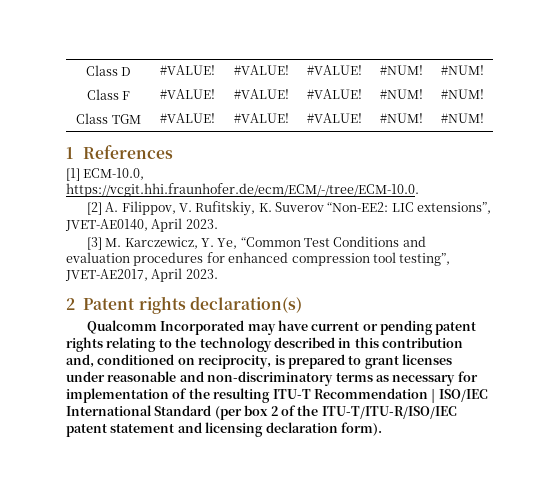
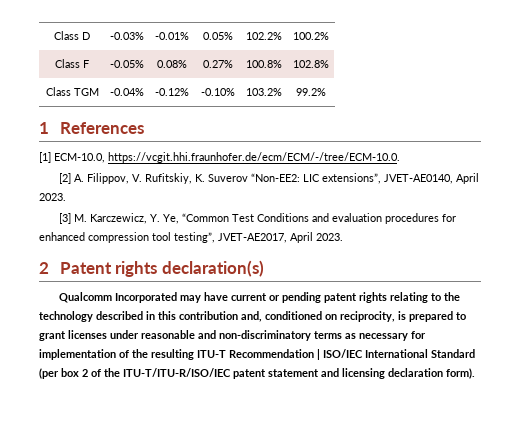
[160,65,215,75] [233,65,289,75] [307,65,362,75] [380,65,423,75] [440,65,484,75] [86,89,131,100] [160,89,215,99] [233,89,289,99] [307,89,362,99] [380,89,423,99] [440,89,484,99] [76,113,141,124] [160,113,215,123] [233,113,289,123] [307,113,362,123] [380,113,423,123] [440,113,484,123] #VALUE! | #VALUE! | #VALUE! | #NUM! | #NUM! // Class F | #VALUE! | #VALUE! | #VALUE! | #NUM! | #NUM! // Class TGM | #VALUE! | #VALUE! | #VALUE! | #NUM! | #NUM! -> [110,32,144,40] [155,32,189,40] [202,32,233,40] [246,32,282,40] [293,32,329,40] [55,59,89,68] [110,60,144,68] [157,60,187,68] [202,60,233,68] [246,60,282,68] [293,60,329,68] [45,87,99,96] [110,88,144,96] [155,88,189,96] [200,88,235,96] [246,88,282,96] [296,88,326,96] -0.03% | -0.01% | 0.05% | 102.2% | 100.2% // Class F | -0.05% | 0.08% | 0.27% | 100.8% | 102.8% // Class TGM | -0.04% | -0.12% | -0.10% | 103.2% | 99.2%

